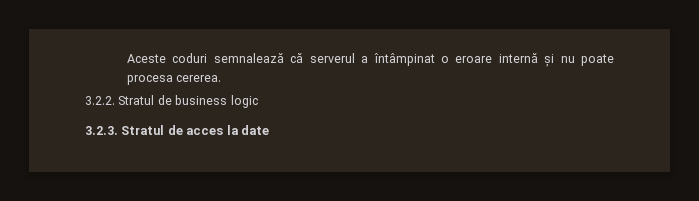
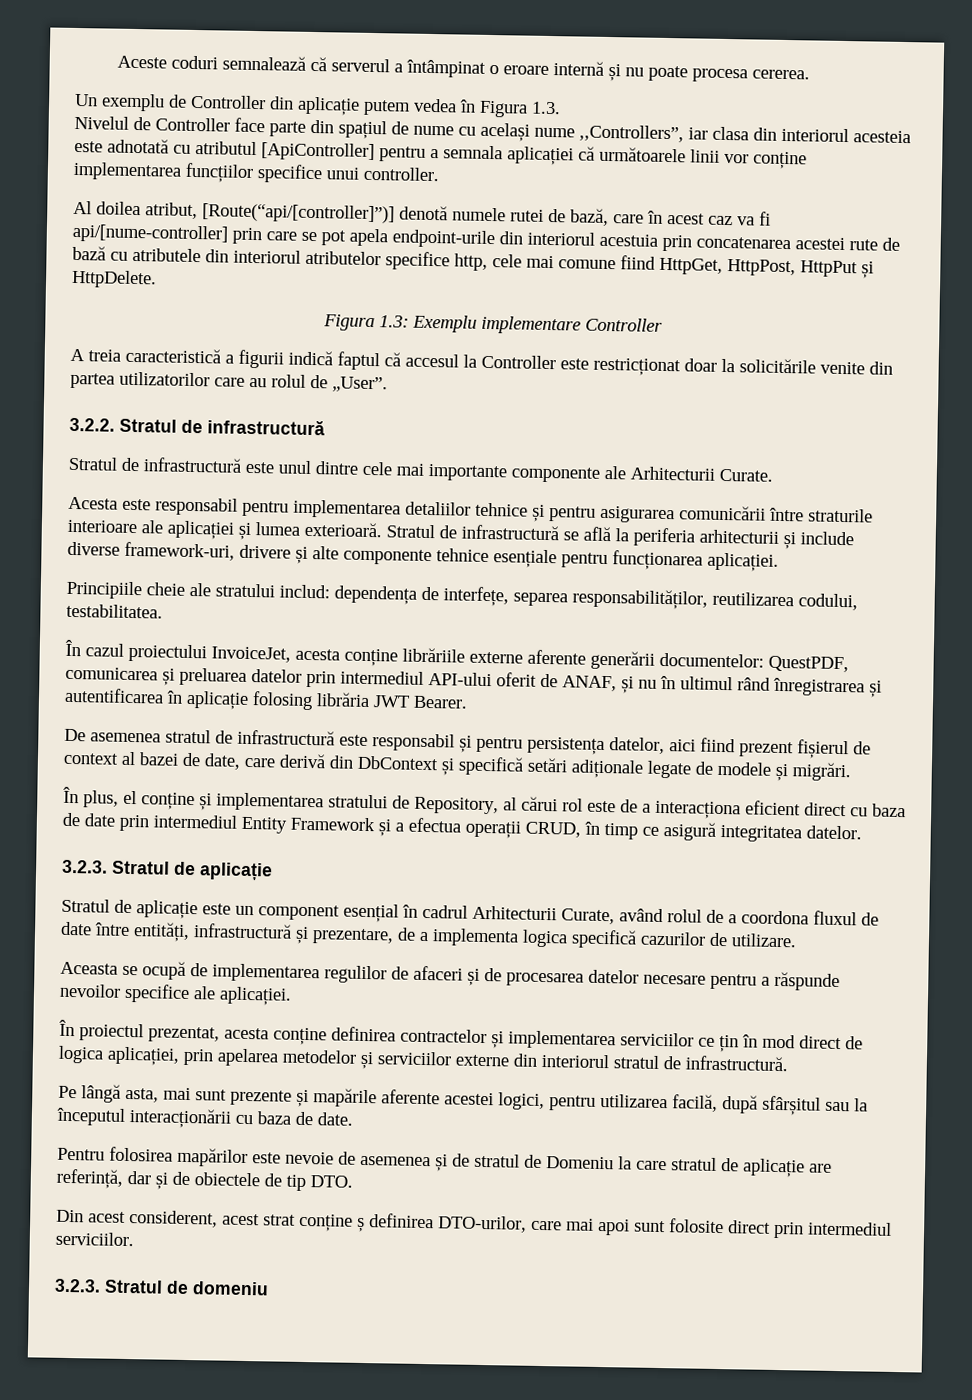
[85,95,258,108] [85,125,269,135] 3.2.2. Stratul de business logic // 3.2.3. Stratul de acces la date -> [74,93,561,118] [74,115,911,144] [74,138,807,170] [73,161,439,184] [73,200,771,226] [72,223,900,252] [72,245,874,279] [71,269,157,289] [322,314,663,335] [70,347,893,377] [70,371,388,393] [69,417,325,436] [68,456,773,483] [68,496,873,524] [67,519,854,550] [67,541,779,572] [66,580,858,611] [66,603,163,619] [65,639,849,673] [65,666,882,698] [64,687,468,711] [64,728,871,760] [63,751,851,782] [63,786,906,820] [62,812,862,843] [62,859,273,881] [61,898,879,926] [60,921,797,949] [60,961,840,992] [59,983,292,1006] [59,1019,863,1053] [58,1045,788,1072] [58,1084,868,1116] [56,1107,353,1129] [57,1146,832,1178] [56,1168,353,1192] [56,1209,892,1239] [55,1231,134,1247] [54,1278,269,1296] Un exemplu de Controller din aplicație putem vedea în Figura 1.3. // Nivelul de Controller face parte din spațiul de nume cu același nume ,,Controllers”, iar clasa din interiorul acesteia este adnotată cu atributul [ApiController] pentru a semnala aplicației că următoarele linii vor conține implementarea funcțiilor specifice unui controller. // Al doilea atribut, [Route(“api/[controller]”)] denotă numele rutei de bază, care în acest caz va fi api/[nume-controller] prin care se pot apela endpoint-urile din interiorul acestuia prin concatenarea acestei rute de bază cu atributele din interiorul atributelor specifice http, cele mai comune fiind HttpGet, HttpPost, HttpPut și HttpDelete. // Figura 1.3: Exemplu implementare Controller // A treia caracteristică a figurii indică faptul că accesul la Controller este restricționat doar la solicitările venite din partea utilizatorilor care au rolul de „User”. // 3.2.2. Stratul de infrastructură // Stratul de infrastructură este unul dintre cele mai importante componente ale Arhitecturii Curate. // Acesta este responsabil pentru implementarea detaliilor tehnice și pentru asigurarea comunicării între straturile interioare ale aplicației și lumea exterioară. Stratul de infrastructură se află la periferia arhitecturii și include diverse framework-uri, drivere și alte componente tehnice esențiale pentru funcționarea aplicației. // Principiile cheie ale stratului includ: dependența de interfețe, separea responsabilităților, reutilizarea codului, testabilitatea. // În cazul proiectului InvoiceJet, acesta conține librăriile externe aferente generării documentelor: QuestPDF, comunicarea și preluarea datelor prin intermediul API-ului oferit de ANAF, și nu în ultimul rând înregistrarea și autentificarea în aplicație folosing librăria JWT Bearer. // De asemenea stratul de infrastructură este responsabil și pentru persistența datelor, aici fiind prezent fișierul de context al bazei de date, care derivă din DbContext și specifică setări adiționale legate de modele și migrări. // În plus, el conține și implementarea stratului de Repository, al cărui rol este de a interacționa eficient direct cu baza de date prin intermediul Entity Framework și a efectua operații CRUD, în timp ce asigură integritatea datelor. // 3.2.3. Stratul de aplicație // Stratul de aplicație este un component esențial în cadrul Arhitecturii Curate, având rolul de a coordona fluxul de date între entități, infrastructură și prezentare, de a implementa logica specifică cazurilor de utilizare. // Aceasta se ocupă de implementarea regulilor de afaceri și de procesarea datelor necesare pentru a răspunde nevoilor specifice ale aplicației. // În proiectul prezentat, acesta conține definirea contractelor și implementarea serviciilor ce țin în mod direct de logica aplicației, prin apelarea metodelor și serviciilor externe din interiorul stratul de infrastructură. // Pe lângă asta, mai sunt prezente și mapările aferente acestei logici, pentru utilizarea facilă, după sfârșitul sau la începutul interacționării cu baza de date. // Pentru folosirea mapărilor este nevoie de asemenea și de stratul de Domeniu la care stratul de aplicație are referință, dar și de obiectele de tip DTO. // Din acest considerent, acest strat conține ș definirea DTO-urilor, care mai apoi sunt folosite direct prin intermediul serviciilor. // 3.2.3. Stratul de domeniu

